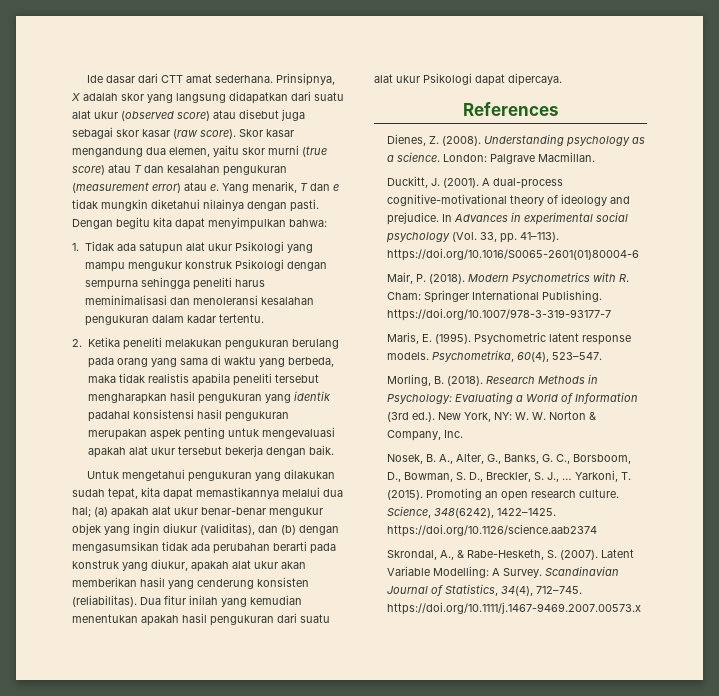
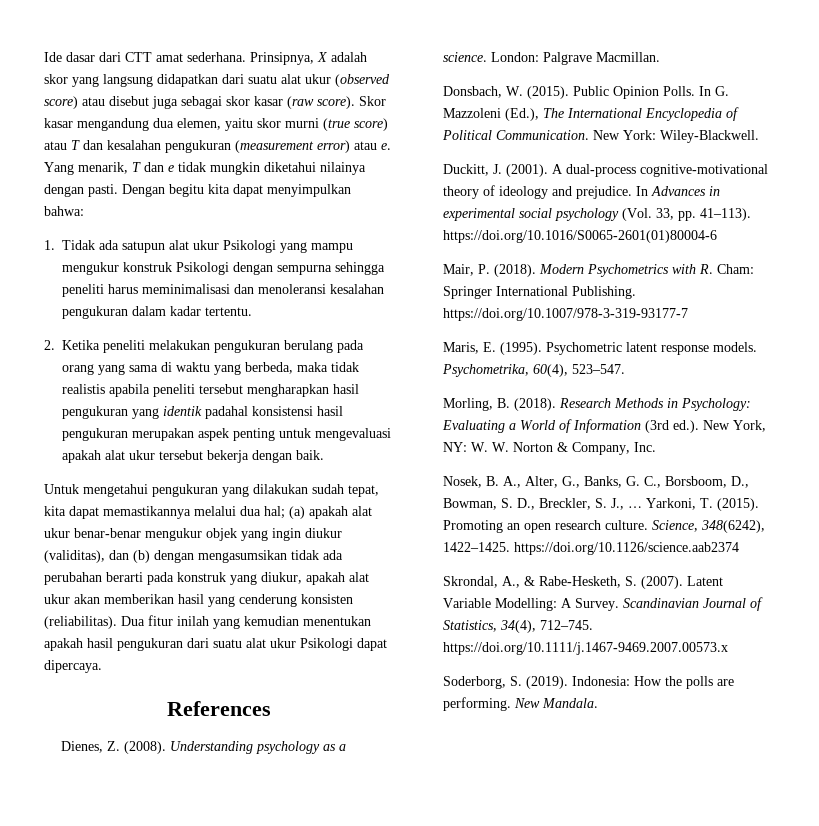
(596, 157) none -> [443,86,730,99] [443,107,740,121] [442,130,760,143] // Donsbach, W. (2015). Public Opinion Polls. In G. Mazzoleni (Ed.), The International Encyclopedia of Political Communication. New York: Wiley-Blackwell.
(642, 608) none -> [443,676,735,689] [443,697,599,711] // Soderborg, S. (2019). Indonesia: How the polls are performing. New Mandala.

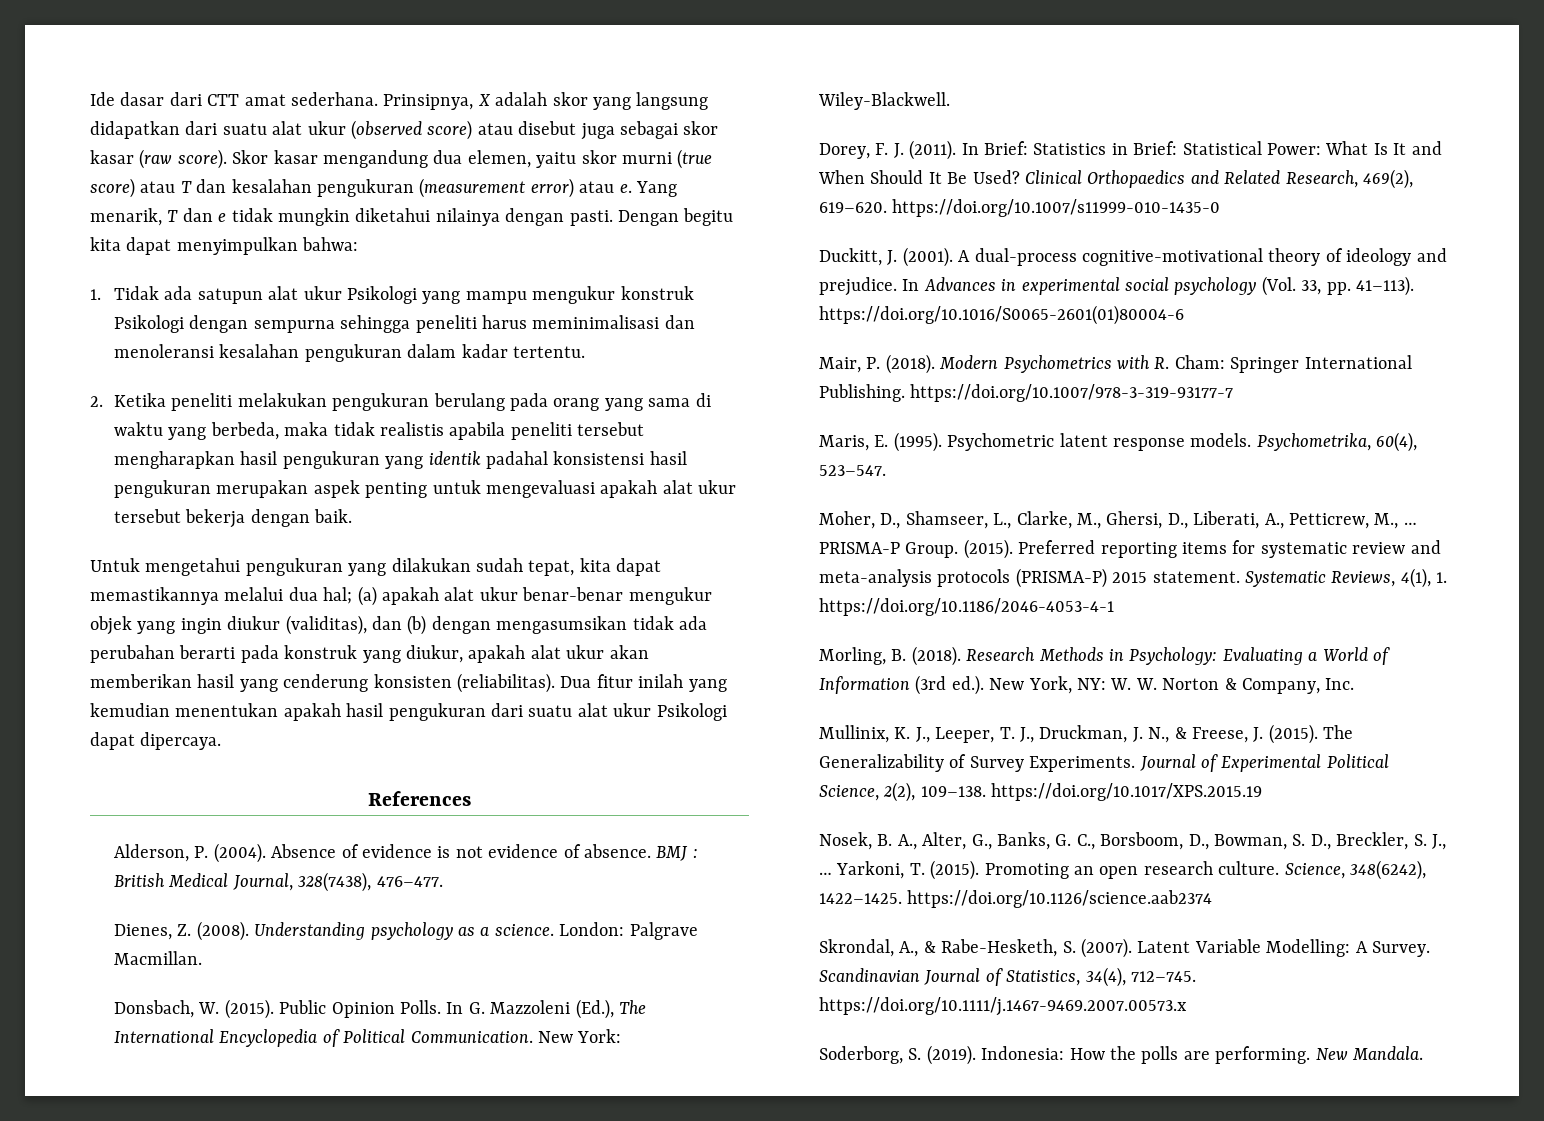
(271, 708) none -> [113,843,698,863] [113,872,443,892] // Alderson, P. (2004). Absence of evidence is not evidence of absence. BMJ : British Medical Journal, 328(7438), 476–477.
(760, 136) none -> [818,140,1442,160] [817,169,1413,189] [818,199,1221,217] // Dorey, F. J. (2011). In Brief: Statistics in Brief: Statistical Power: What Is It and When Should It Be Used? Clinical Orthopaedics and Related Research, 469(2), 619–620. https://doi.org/10.1007/s11999-010-1435-0
(626, 369) none -> [818,511,1417,529] [818,539,1441,559] [818,568,1448,588] [818,598,1114,616] // Moher, D., Shamseer, L., Clarke, M., Ghersi, D., Liberati, A., Petticrew, M., … PRISMA-P Group. (2015). Preferred reporting items for systematic review and meta-analysis protocols (PRISMA-P) 2015 statement. Systematic Reviews, 4(1), 1. https://doi.org/10.1186/2046-4053-4-1
(657, 447) none -> [818,724,1354,744] [818,754,1389,772] [818,782,1263,802] // Mullinix, K. J., Leeper, T. J., Druckman, J. N., & Freese, J. (2015). The Generalizability of Survey Experiments. Journal of Experimental Political Science, 2(2), 109–138. https://doi.org/10.1017/XPS.2015.19

